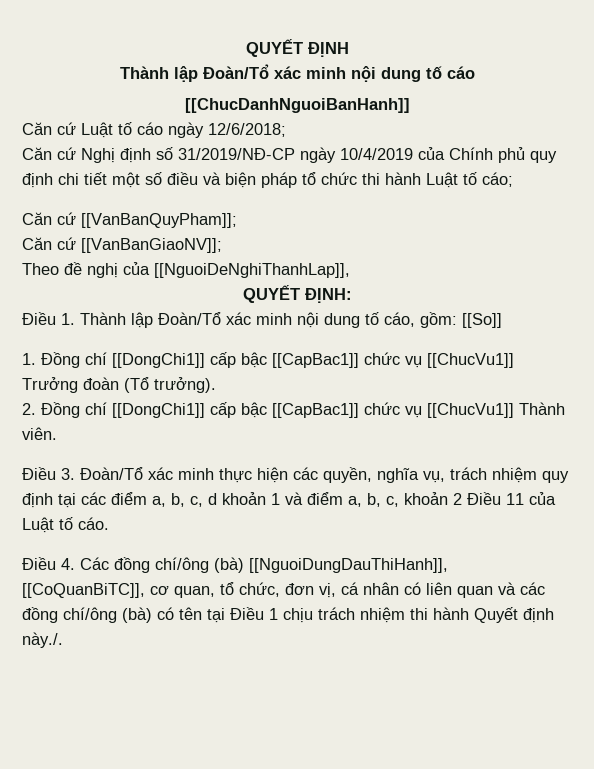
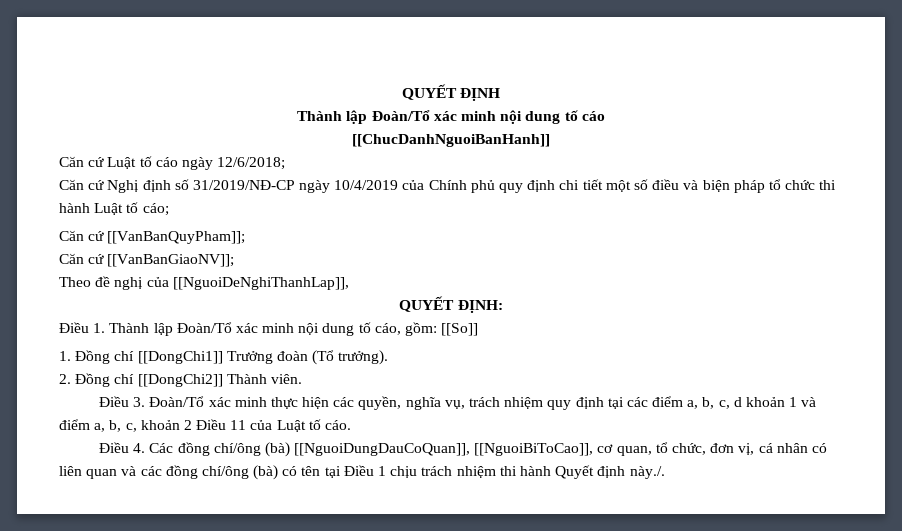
[210,352,514,368] cấp bậc [[CapBac1]] chức vụ [[ChucVu1]] -> (223, 357) none
[112,402,514,418] [[DongChi1]] cấp bậc [[CapBac1]] chức vụ [[ChucVu1]] -> [137,374,223,387] [[DongChi2]]
[249,558,448,573] [22,583,145,598] [[NguoiDungDauThiHanh]], [[CoQuanBiTC]], -> [294,443,594,456] [[NguoiDungDauCoQuan]], [[NguoiBiToCao]],

